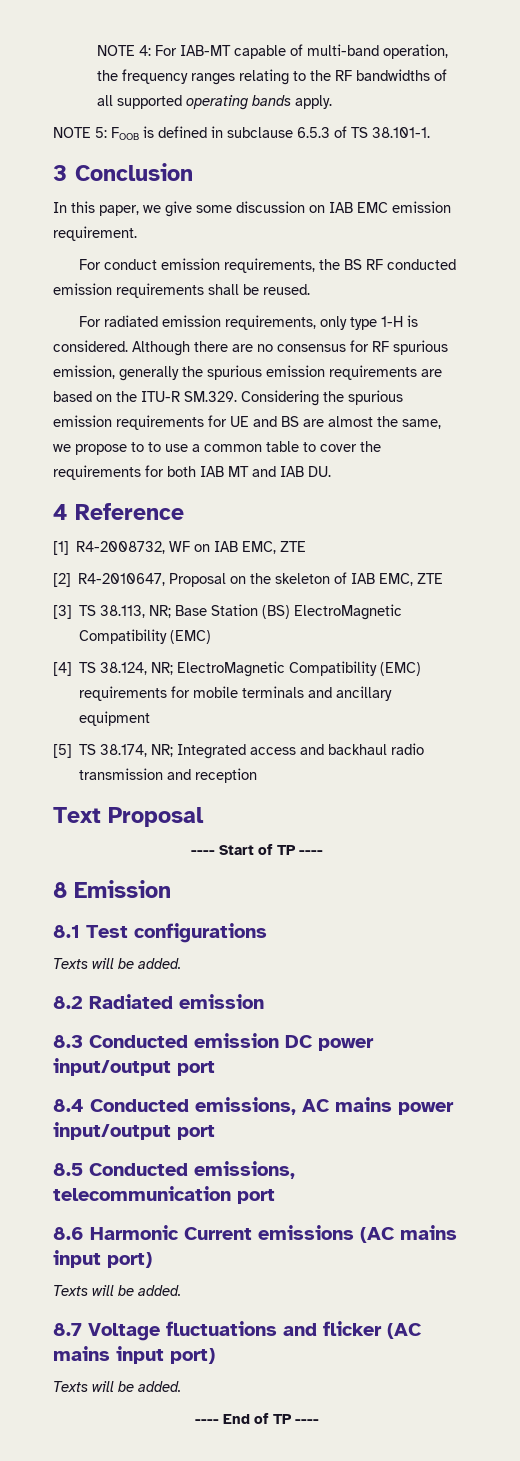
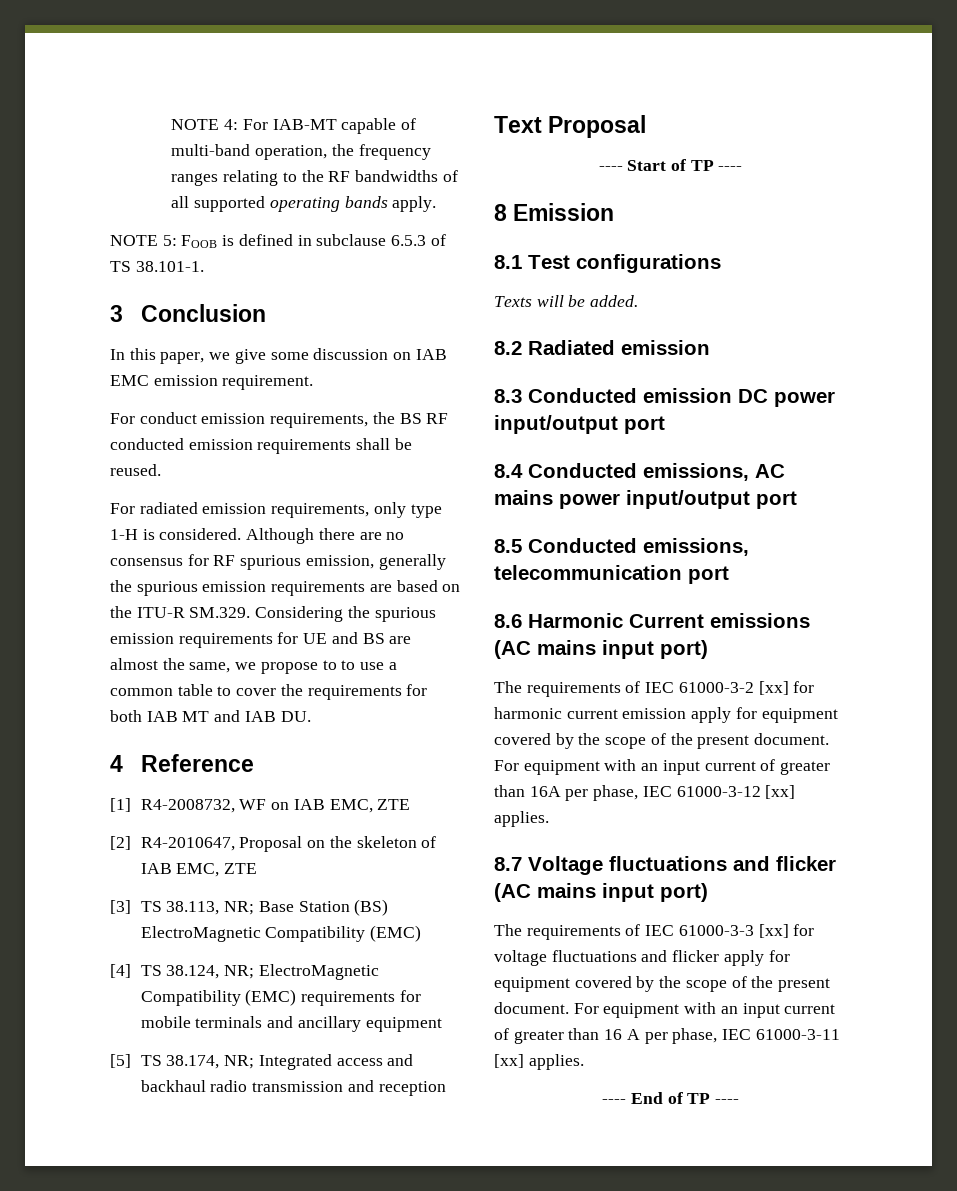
[53,1285,181,1296] Texts will be added. -> [494,681,815,697] [494,707,838,723] [494,733,830,749] [494,759,831,775] [494,785,796,801] [494,811,549,827] The requirements of IEC 61000-3-2 [xx] for harmonic current emission apply for equipment covered by the scope of the present document. For equipment with an input current of greater than 16A per phase, IEC 61000-3-12 [xx] applies.
[53,1381,181,1392] Texts will be added. -> [494,924,815,940] [494,950,790,966] [494,976,831,992] [494,1002,836,1018] [494,1028,840,1044] [494,1054,584,1070] The requirements of IEC 61000-3-3 [xx] for voltage fluctuations and flicker apply for equipment covered by the scope of the present document. For equipment with an input current of greater than 16 A per phase, IEC 61000-3-11 [xx] applies.

